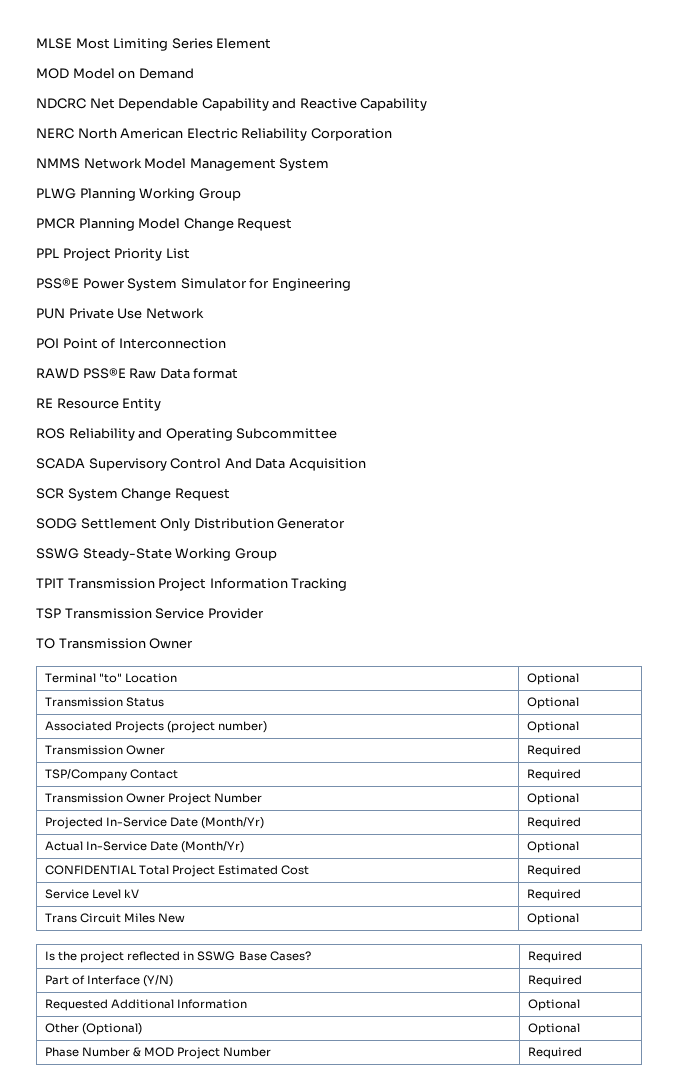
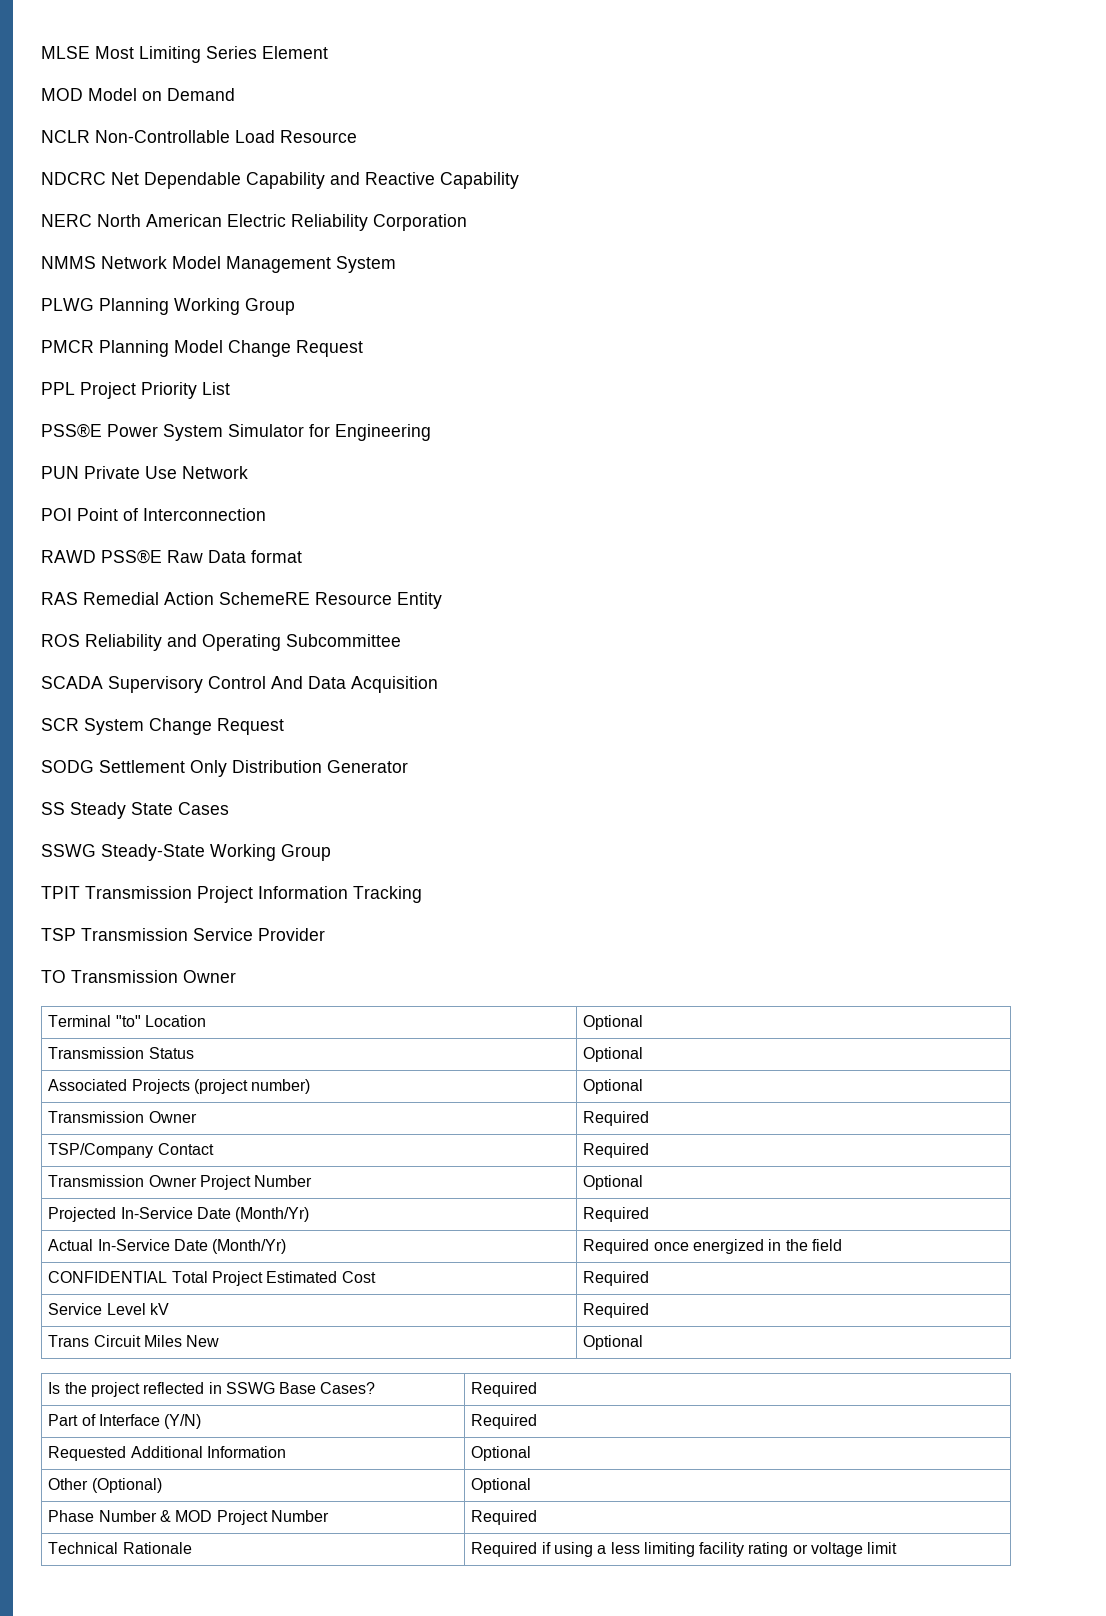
(194, 73) none -> [41,130,357,143] // NCLR Non-Controllable Load Resource
[36,398,53,408] RE -> [41,592,310,605] RAS Remedial Action SchemeRE
(346, 523) none -> [41,802,229,819] // SS Steady State Cases
[526,841,579,853] Optional -> [583,1239,842,1254] Required once energized in the field
(582, 1053) none -> [48,1542,192,1554] [471,1542,898,1557] // Technical Rationale | Required if using a less limiting facility rating or voltage limit

